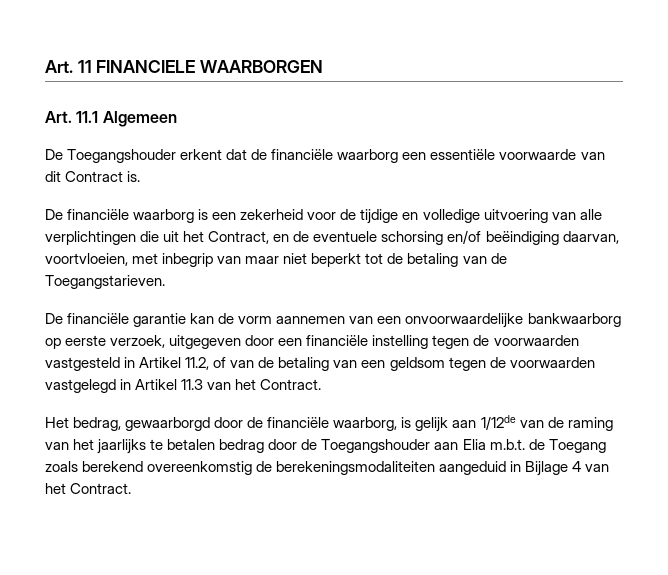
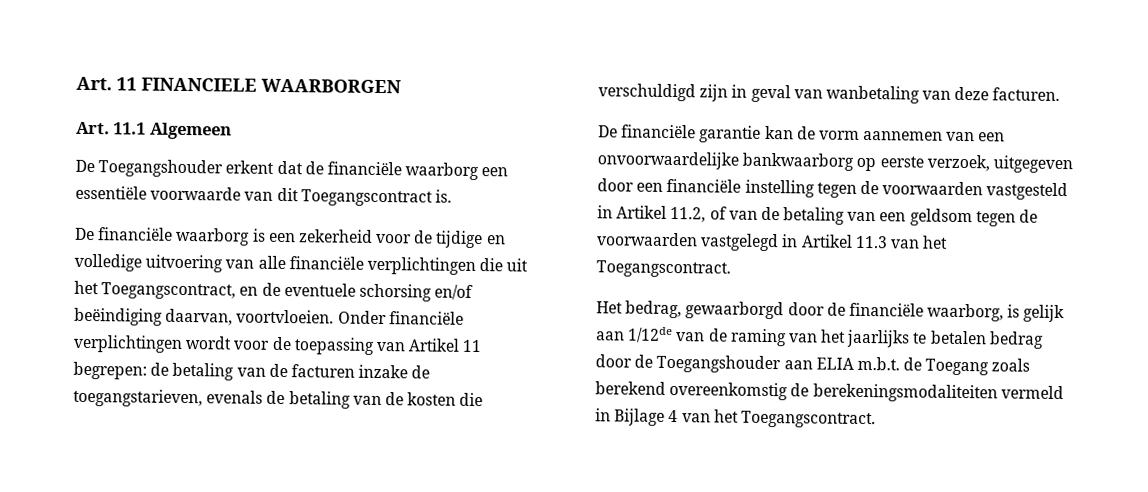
[65,171,124,182] Contract -> [300,189,433,207] Toegangscontract
(602, 214) none -> [288,256,364,270] financiële
[208,231,270,244] Contract, -> [101,282,237,300] Toegangscontract,
[45,253,507,267] [45,275,165,289] voortvloeien, met inbegrip van maar niet beperkt tot de betaling van de Toegangstarieven. -> [236,309,464,325] [73,334,483,355] [73,361,431,381] [73,388,484,409] [598,83,1061,104] voortvloeien. Onder financiële verplichtingen wordt voor de toepassing van Artikel 11 begrepen: de betaling van de facturen inzake de toegangstarieven, evenals de betaling van de kosten die verschuldigd zijn in geval van wanbetaling van deze facturen.
[260,379,322,390] Contract. -> [596,260,731,278] Toegangscontract.
[462,439,486,450] Elia -> [815,357,854,370] ELIA
[439,461,507,475] aangeduid -> [1000,385,1064,400] vermeld
[70,483,132,494] Contract. -> [740,410,876,429] Toegangscontract.

